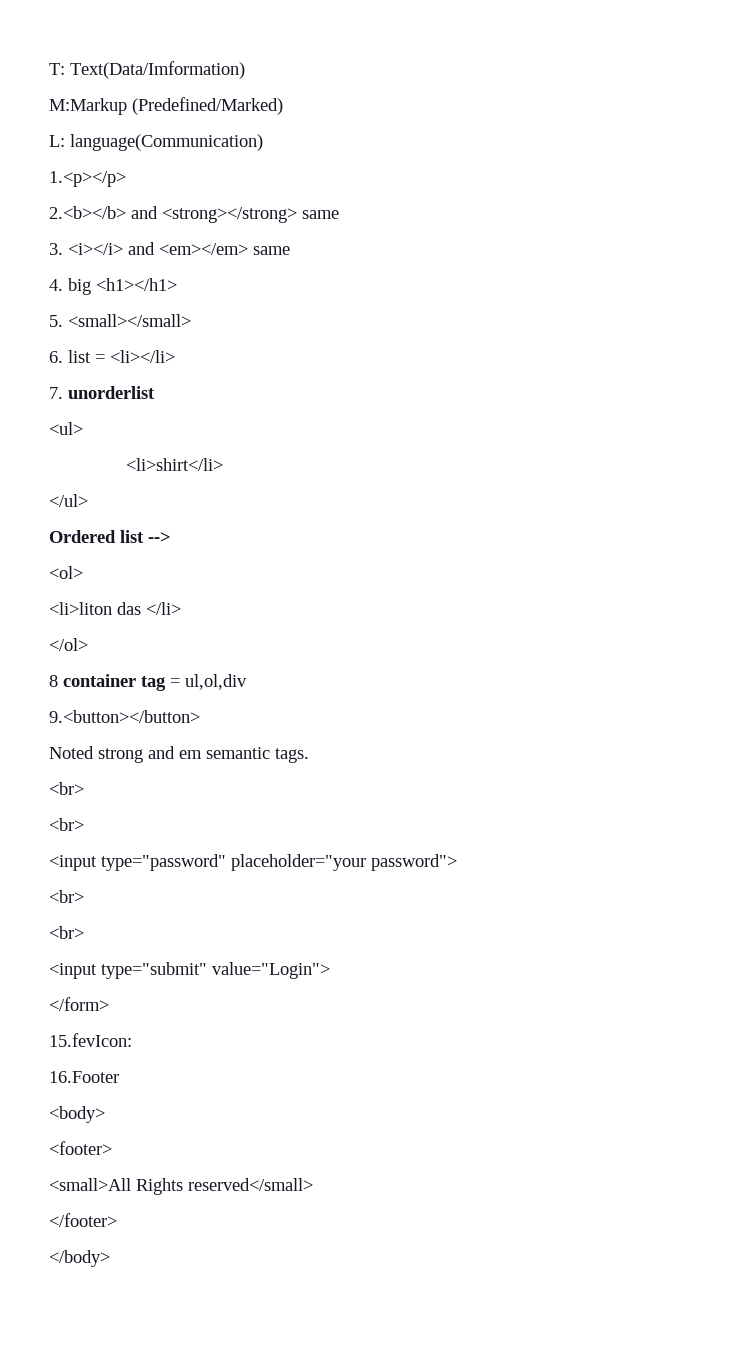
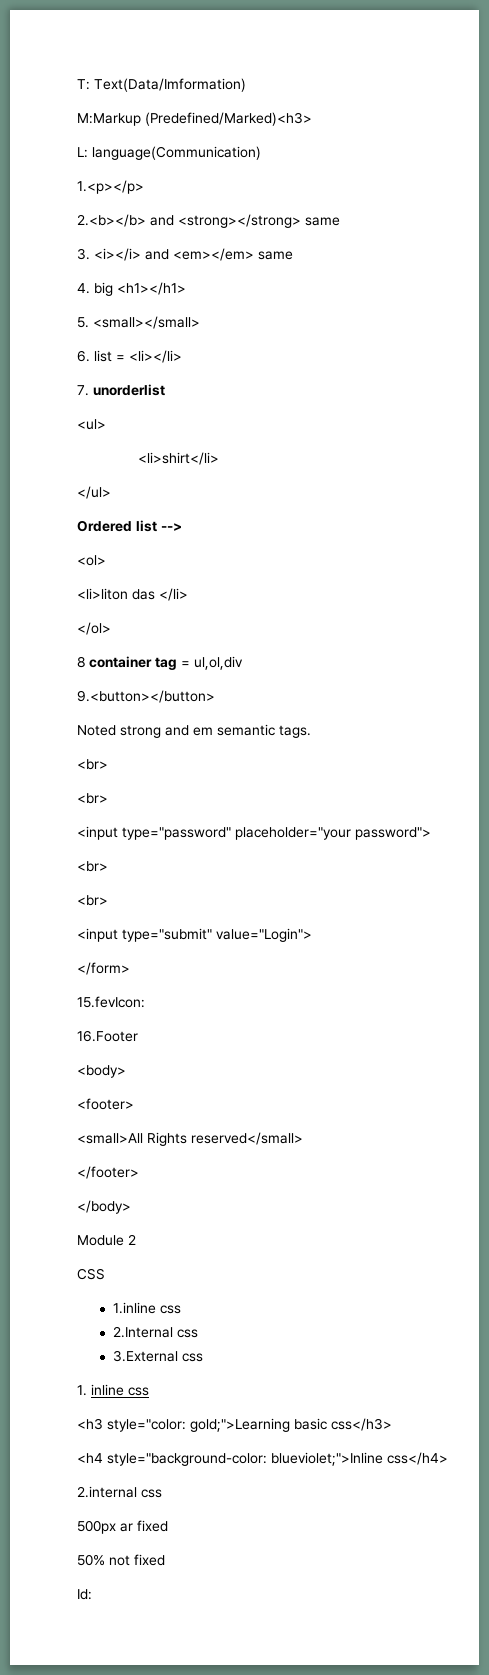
[132,97,283,115] (Predefined/Marked) -> [145,112,312,126] (Predefined/Marked)<h3>
(110, 1258) none -> [77,1234,136,1246] [77,1268,105,1280] [112,1302,181,1314] [112,1326,198,1338] [112,1350,203,1362] [77,1384,149,1396] [77,1418,392,1432] [77,1452,448,1466] [77,1486,162,1498] [77,1520,168,1534] [77,1554,165,1566] [77,1589,92,1600] // Module 2 // CSS // 1.inline css // 2.Internal css // 3.External css // 1. inline css // <h3 style="color: gold;">Learning basic css</h3> // <h4 style="background-color: blueviolet;">Inline css</h4> // 2.internal css // 500px ar fixed // 50% not fixed // Id:

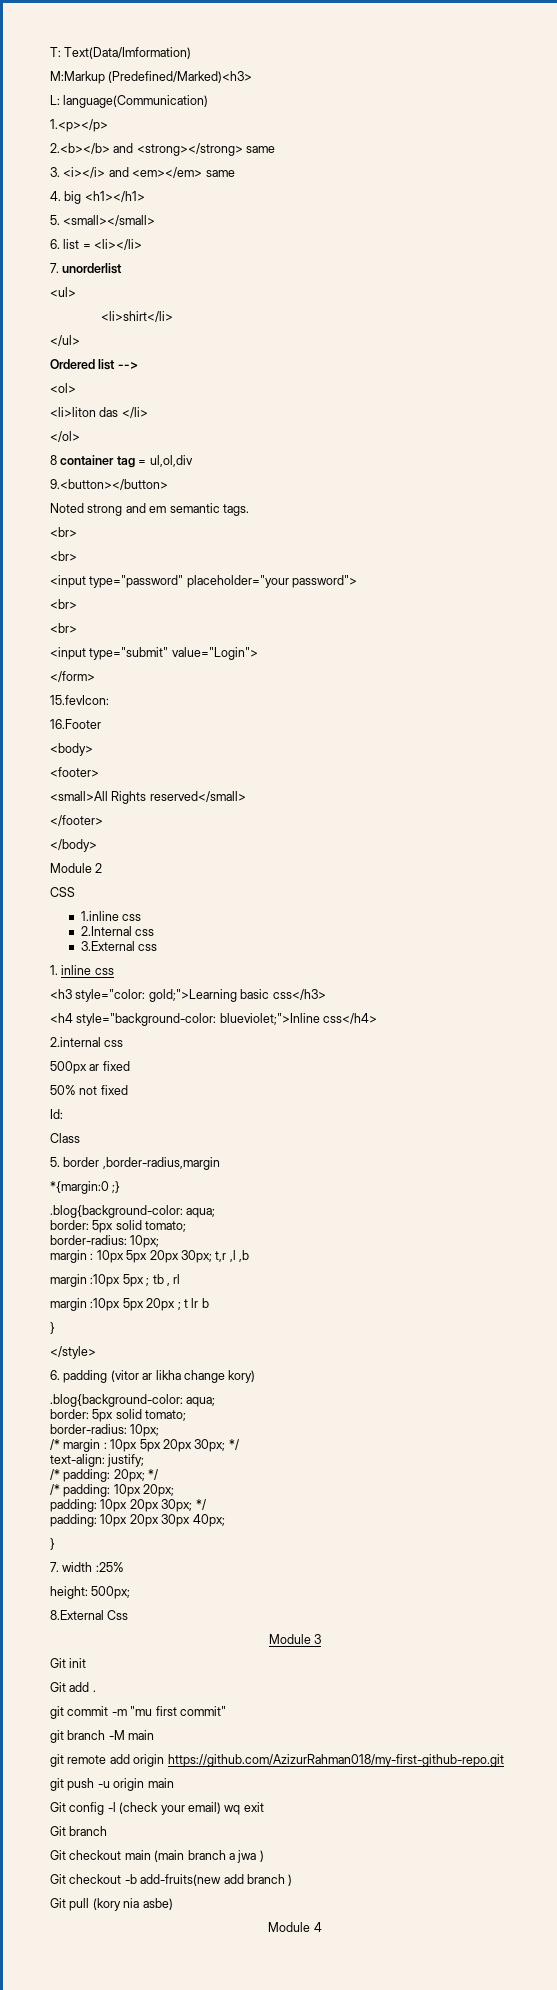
(92, 1594) none -> [50,1133,80,1143] [50,1157,220,1170] [50,1181,121,1194] [50,1205,216,1218] [50,1220,187,1233] [50,1235,160,1248] [50,1250,249,1263] [50,1274,181,1287] [50,1298,209,1311] [50,1322,55,1334] [50,1346,96,1359] [50,1370,256,1383] [50,1394,216,1407] [50,1409,187,1422] [50,1424,160,1437] [50,1439,239,1452] [50,1454,145,1467] [50,1469,159,1482] [50,1484,175,1497] [50,1499,206,1512] [50,1514,225,1527] [50,1538,55,1550] [50,1562,124,1572] [50,1586,131,1599] [50,1610,129,1620] [268,1634,322,1644] [50,1658,87,1668] [50,1682,96,1692] [50,1706,226,1719] [50,1730,155,1743] [50,1754,504,1767] [50,1778,174,1791] [50,1802,264,1815] [50,1826,108,1836] [50,1850,264,1863] [50,1874,293,1886] [50,1898,173,1911] [268,1922,322,1932] // Class // 5. border ,border-radius,margin // *{margin:0 ;} // .blog{background-color: aqua; // border: 5px solid tomato; // border-radius: 10px; // margin : 10px 5px 20px 30px; t,r ,l ,b // margin :10px 5px ; tb , rl // margin :10px 5px 20px ; t lr b // } // </style> // 6. padding (vitor ar likha change kory) // .blog{background-color: aqua; // border: 5px solid tomato; // border-radius: 10px; // /* margin : 10px 5px 20px 30px; */ // text-align: justify; // /* padding: 20px; */ // /* padding: 10px 20px; // padding: 10px 20px 30px; */ // padding: 10px 20px 30px 40px; // } // 7. width :25% // height: 500px; // 8.External Css // Module 3 // Git init // Git add . // git commit -m "mu first commit" // git branch -M main // git remote add origin https://github.com/AzizurRahman018/my-first-github-repo.git // git push -u origin main // Git config -l (check your email) wq exit // Git branch // Git checkout main (main branch a jwa ) // Git checkout -b add-fruits(new add branch ) // Git pull (kory nia asbe) // Module 4

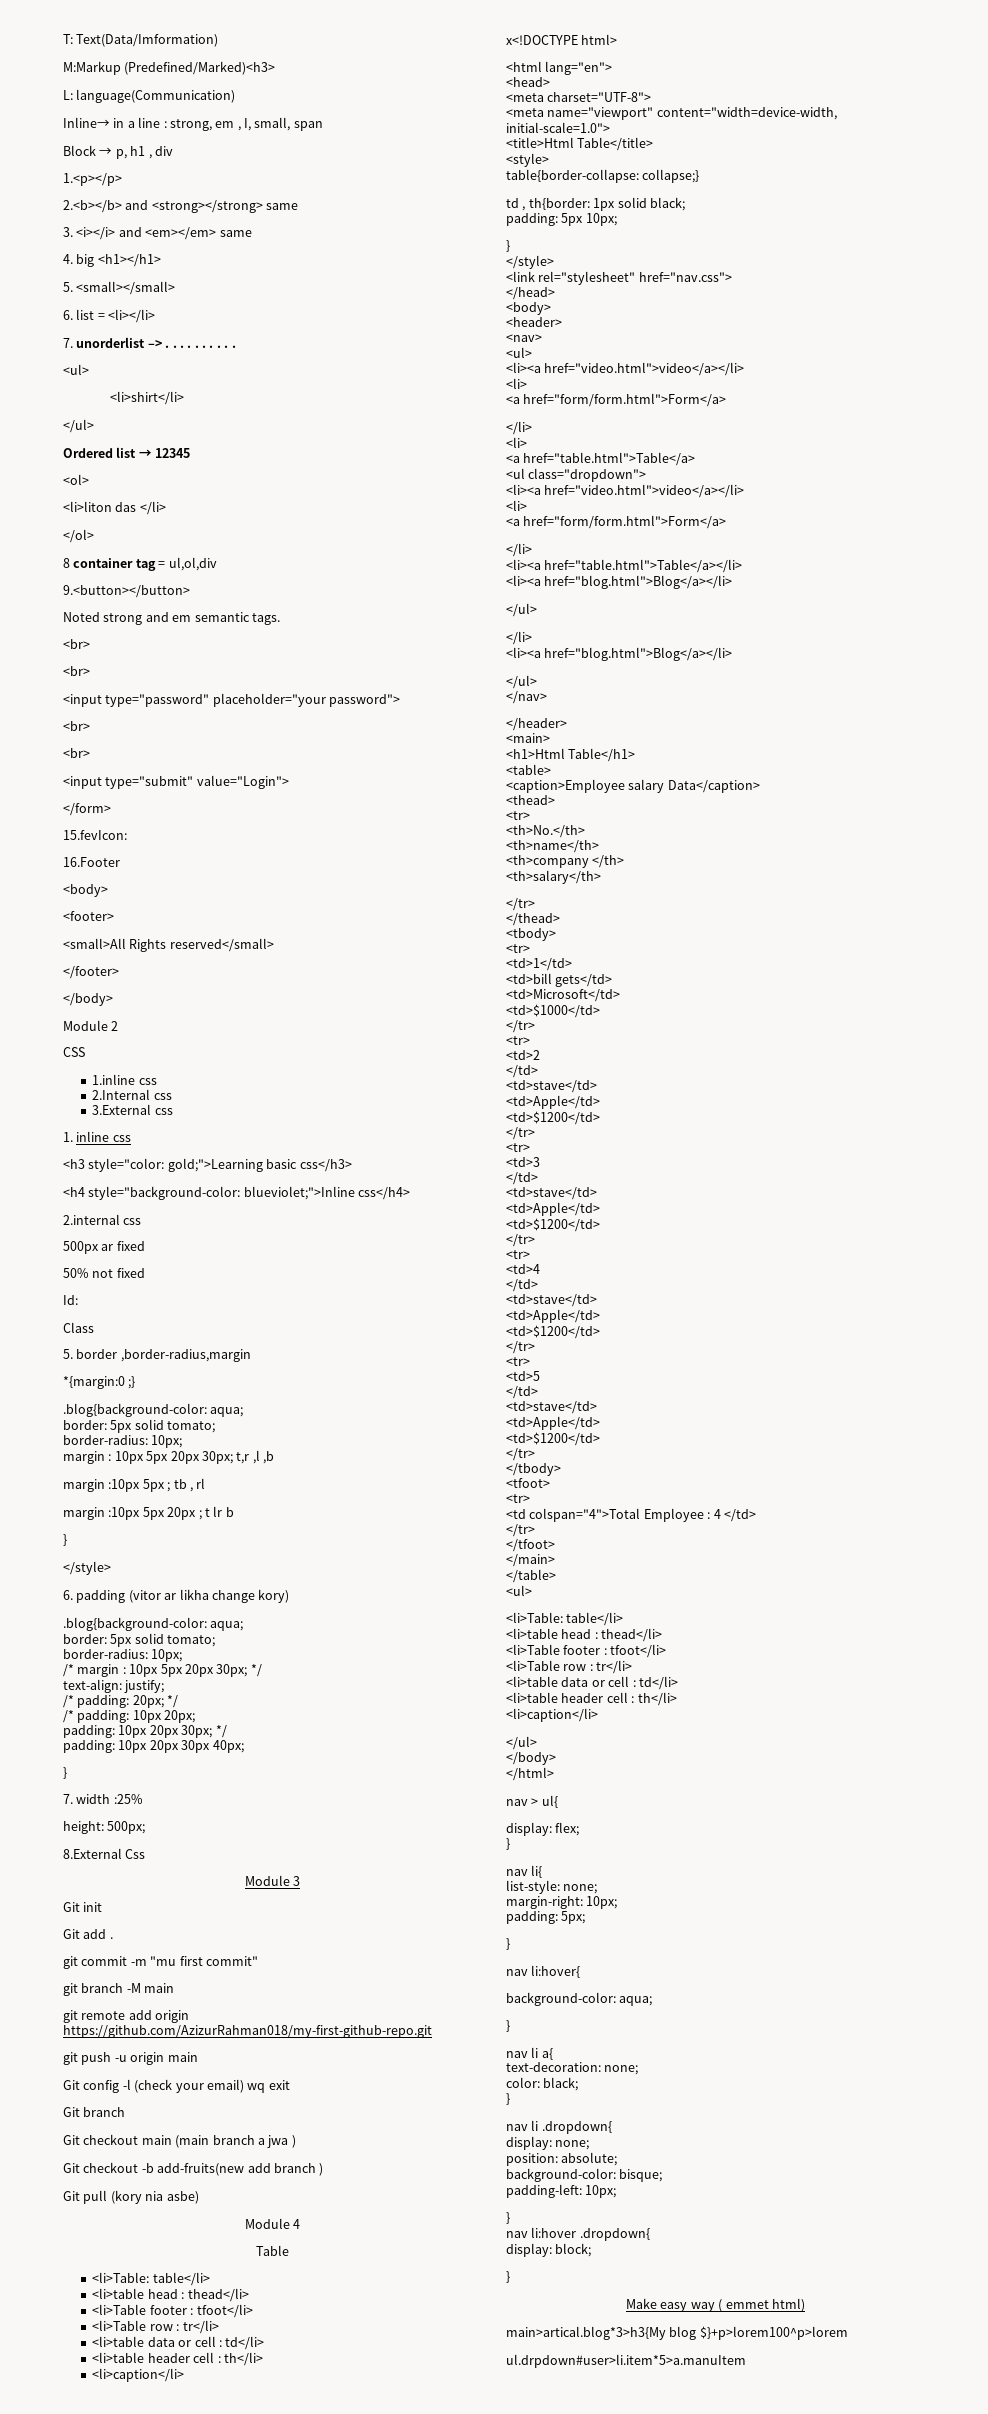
(209, 101) none -> [63,117,323,131] [63,145,173,159] // Inline→ in a line : strong, em , I, small, span // Block → p, h1 , div
(123, 268) none -> [147,340,236,348] –> . . . . . . . . . .
[117,362,138,369] --> -> [138,448,191,458] → 12345
(322, 1927) none -> [256,2245,289,2256] [92,2272,210,2286] [92,2288,249,2302] [92,2304,253,2318] [92,2320,219,2334] [92,2336,265,2350] [92,2352,263,2366] [92,2368,185,2382] [506,34,618,45] [506,61,613,75] [506,77,550,87] [506,92,652,102] [506,107,837,120] [506,122,610,133] [506,137,654,151] [506,153,549,167] [506,169,700,183] [506,197,685,211] [506,213,617,226] [506,240,510,252] [506,255,554,269] [506,271,732,285] [506,287,555,300] [506,302,551,315] [506,317,562,327] [506,334,542,342] [506,347,532,358] [506,362,745,376] [506,378,527,389] [506,393,727,407] [506,421,532,435] [506,437,527,448] [506,452,696,466] [506,468,647,482] [506,484,745,498] [506,500,527,511] [506,515,727,529] [506,543,532,557] [506,559,743,573] [506,575,733,589] [506,603,537,617] [506,631,532,645] [506,647,733,661] [506,675,537,689] [506,691,547,704] [506,718,567,731] [506,733,550,743] [506,748,636,762] [506,764,551,775] [506,779,760,793] [506,795,555,805] [506,811,530,820] [506,825,585,838] [506,840,599,853] [506,855,625,868] [506,870,601,884] [506,898,535,911] [506,913,560,926] [506,928,556,941] [506,944,530,953] [506,958,572,971] [506,973,613,987] [506,989,620,1002] [506,1004,600,1018] [506,1020,535,1033] [506,1036,530,1045] [506,1050,540,1060] [506,1065,538,1078] [506,1080,597,1093] [506,1095,600,1109] [506,1111,600,1125] [506,1127,535,1140] [506,1143,530,1152] [506,1157,540,1167] [506,1172,538,1185] [506,1187,597,1200] [506,1202,600,1216] [506,1218,600,1232] [506,1234,535,1247] [506,1250,530,1259] [506,1264,540,1274] [506,1279,538,1292] [506,1294,597,1307] [506,1309,600,1323] [506,1325,600,1339] [506,1341,535,1354] [506,1357,530,1366] [506,1371,540,1381] [506,1386,538,1399] [506,1401,597,1414] [506,1416,600,1430] [506,1432,600,1446] [506,1448,535,1461] [506,1463,561,1476] [506,1478,550,1488] [506,1494,530,1503] [506,1508,756,1522] [506,1524,535,1537] [506,1539,555,1552] [506,1554,555,1567] [506,1569,556,1583] [506,1585,532,1596] [506,1612,624,1626] [506,1628,663,1642] [506,1644,667,1658] [506,1660,633,1674] [506,1676,678,1690] [506,1692,677,1706] [506,1708,598,1722] [506,1736,537,1750] [506,1752,556,1765] [506,1767,554,1781] [506,1795,558,1808] [506,1822,580,1836] [506,1838,510,1850] [506,1865,543,1878] [506,1880,598,1894] [506,1896,618,1909] [506,1911,586,1924] [506,1938,510,1950] [506,1965,581,1978] [506,1992,653,2006] [506,2020,510,2032] [506,2047,553,2060] [506,2062,639,2075] [506,2077,579,2091] [506,2093,510,2105] [506,2120,612,2134] [506,2136,590,2150] [506,2152,618,2166] [506,2168,663,2182] [506,2184,617,2198] [506,2212,510,2224] [506,2227,650,2241] [506,2243,592,2257] [506,2271,510,2283] [626,2298,805,2312] [506,2326,848,2340] [506,2354,746,2368] // Table // <li>Table: table</li> // <li>table head : thead</li> // <li>Table footer : tfoot</li> // <li>Table row : tr</li> // <li>table data or cell : td</li> // <li>table header cell : th</li> // <li>caption</li> // x<!DOCTYPE html> // <html lang="en"> // <head> // <meta charset="UTF-8"> // <meta name="viewport" content="width=device-width, initial-scale=1.0"> // <title>Html Table</title> // <style> // table{border-collapse: collapse;} // td , th{border: 1px solid black; // padding: 5px 10px; // } // </style> // <link rel="stylesheet" href="nav.css"> // </head> // <body> // <header> // <nav> // <ul> // <li><a href="video.html">video</a></li> // <li> // <a href="form/form.html">Form</a> // </li> // <li> // <a href="table.html">Table</a> // <ul class="dropdown"> // <li><a href="video.html">video</a></li> // <li> // <a href="form/form.html">Form</a> // </li> // <li><a href="table.html">Table</a></li> // <li><a href="blog.html">Blog</a></li> // </ul> // </li> // <li><a href="blog.html">Blog</a></li> // </ul> // </nav> // </header> // <main> // <h1>Html Table</h1> // <table> // <caption>Employee salary Data</caption> // <thead> // <tr> // <th>No.</th> // <th>name</th> // <th>company </th> // <th>salary</th> // </tr> // </thead> // <tbody> // <tr> // <td>1</td> // <td>bill gets</td> // <td>Microsoft</td> // <td>$1000</td> // </tr> // <tr> // <td>2 // </td> // <td>stave</td> // <td>Apple</td> // <td>$1200</td> // </tr> // <tr> // <td>3 // </td> // <td>stave</td> // <td>Apple</td> // <td>$1200</td> // </tr> // <tr> // <td>4 // </td> // <td>stave</td> // <td>Apple</td> // <td>$1200</td> // </tr> // <tr> // <td>5 // </td> // <td>stave</td> // <td>Apple</td> // <td>$1200</td> // </tr> // </tbody> // <tfoot> // <tr> // <td colspan="4">Total Employee : 4 </td> // </tr> // </tfoot> // </main> // </table> // <ul> // <li>Table: table</li> // <li>table head : thead</li> // <li>Table footer : tfoot</li> // <li>Table row : tr</li> // <li>table data or cell : td</li> // <li>table header cell : th</li> // <li>caption</li> // </ul> // </body> // </html> // nav > ul{ // display: flex; // } // nav li{ // list-style: none; // margin-right: 10px; // padding: 5px; // } // nav li:hover{ // background-color: aqua; // } // nav li a{ // text-decoration: none; // color: black; // } // nav li .dropdown{ // display: none; // position: absolute; // background-color: bisque; // padding-left: 10px; // } // nav li:hover .dropdown{ // display: block; // } // Make easy way ( emmet html) // main>artical.blog*3>h3{My blog $}+p>lorem100^p>lorem // ul.drpdown#user>li.item*5>a.manuItem

